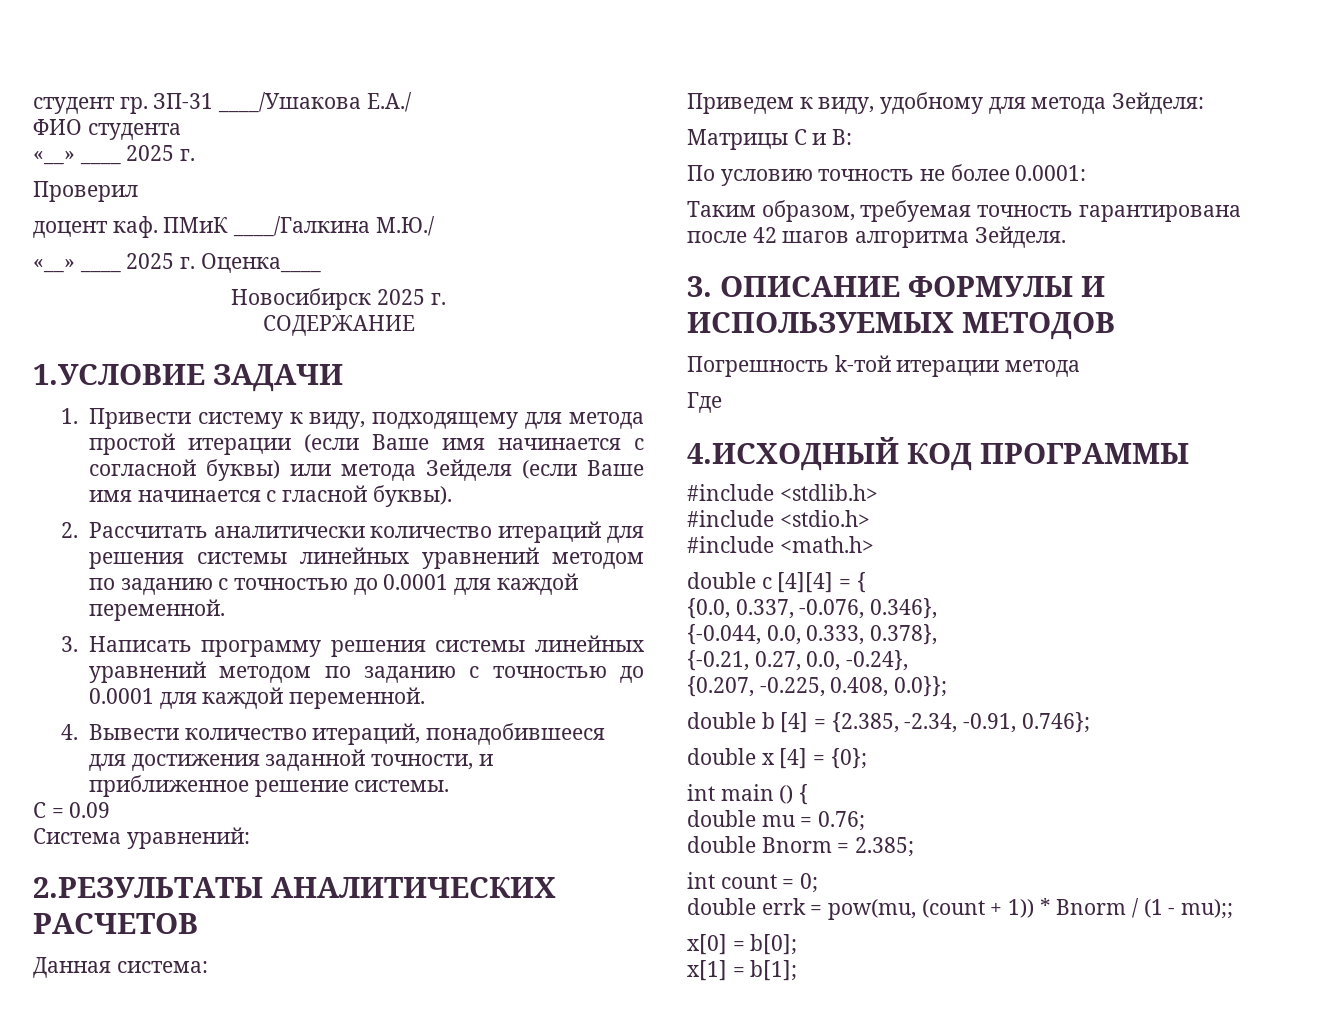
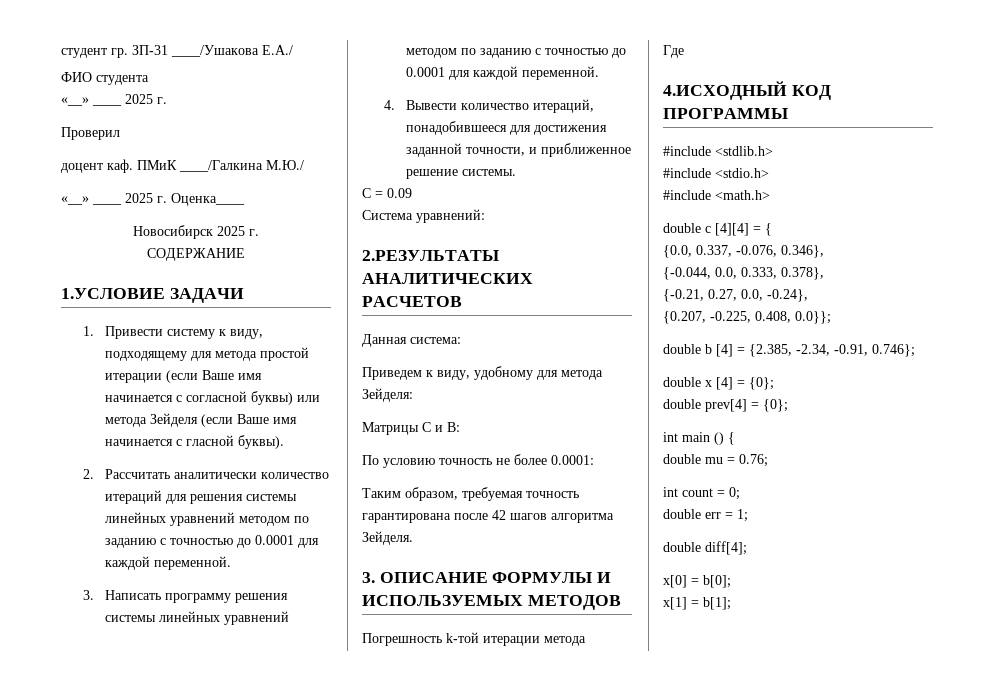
(867, 758) none -> [663,399,788,412] // double prev[4] = {0};
[687,836,915,857] // double Bnorm = 2.385; -> (768, 460) none
[761,898,1234,920] errk = pow(mu, (count + 1)) * Bnorm / (1 - mu);; -> [705,509,748,522] [663,541,747,555] err = 1; // double diff[4];

